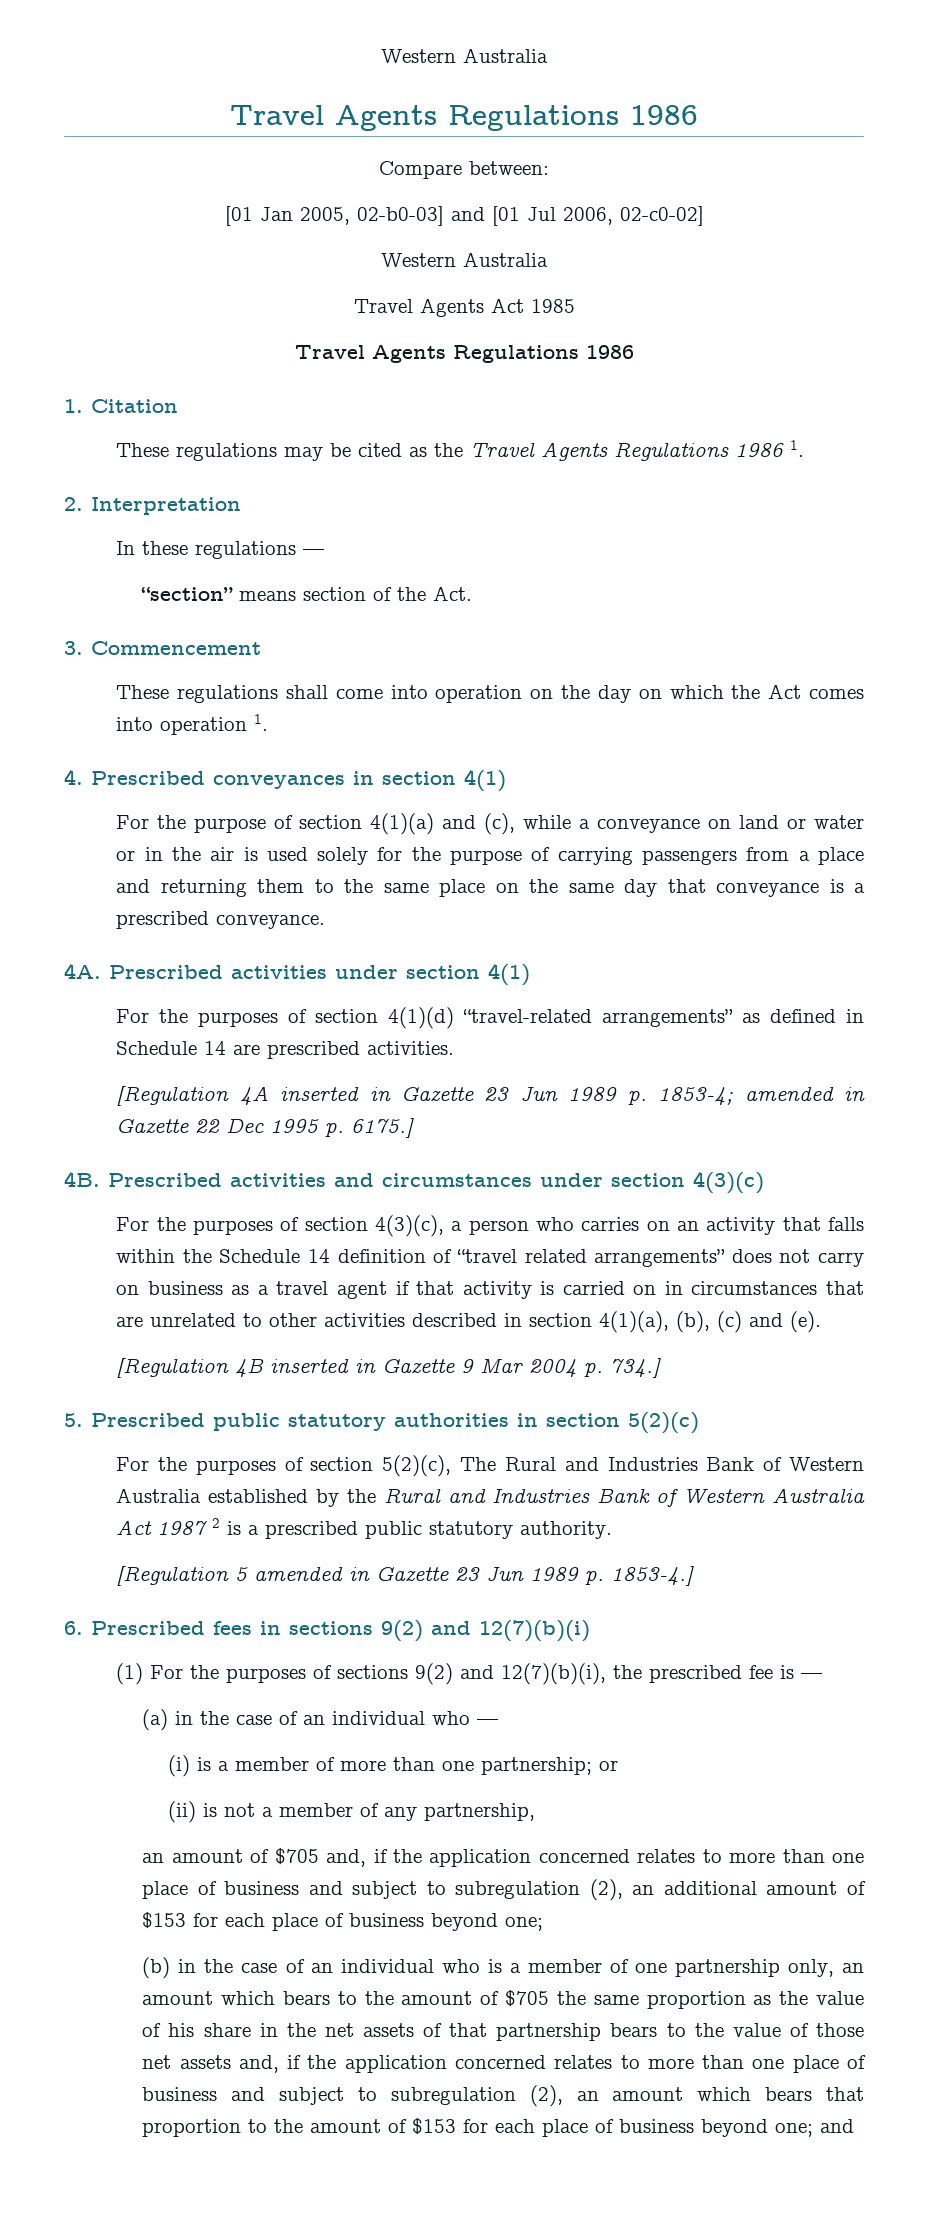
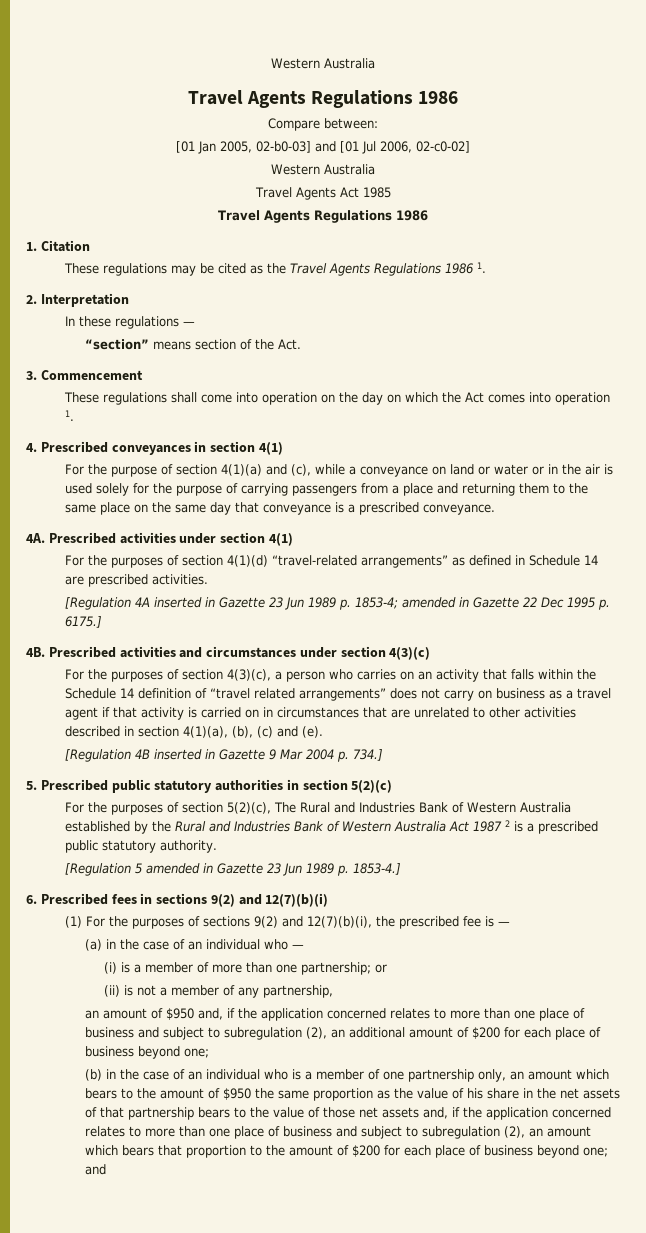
[274,1848,319,1865] $705 -> [165,1008,194,1020] $950
[142,1912,187,1929] $153 -> [471,1027,500,1039] $200
[505,1990,550,2007] $705 -> [222,1088,251,1100] $950
[412,2118,457,2135] $153 -> [351,1145,380,1157] $200

